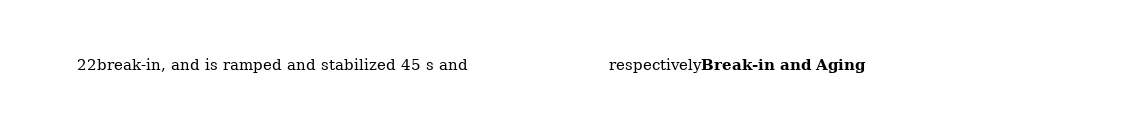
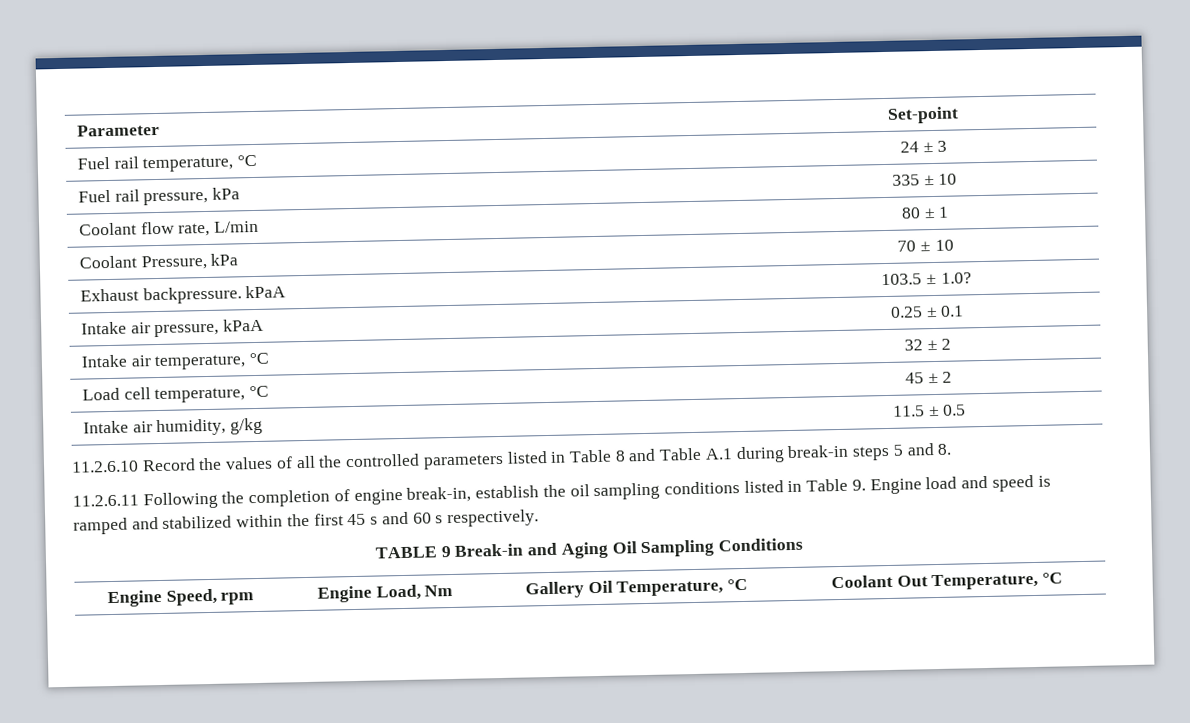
[77,58,866,73] 22break-in, and is ramped and stabilized 45 s and respectivelyBreak-in and Aging -> [76,123,160,137] [887,106,959,124] [76,154,258,173] [899,140,948,153] [77,187,241,206] [891,173,958,186] [78,220,260,237] [900,206,950,219] [78,253,239,271] [897,239,954,252] [79,285,287,305] [881,272,972,286] [80,318,265,338] [889,305,965,318] [80,352,270,371] [903,338,952,351] [81,385,270,404] [904,371,953,384] [82,417,264,437] [891,404,967,417] [71,443,952,473] [72,474,1051,510] [73,509,539,535] [374,537,804,559] [106,588,255,608] [316,584,454,603] [524,578,749,599] [830,572,1064,591] Parameter | Set-point // Fuel rail temperature, °C | 24 ± 3 // Fuel rail pressure, kPa | 335 ± 10 // Coolant flow rate, L/min | 80 ± 1 // Coolant Pressure, kPa | 70 ± 10 // Exhaust backpressure. kPaA | 103.5 ± 1.0? // Intake air pressure, kPaA | 0.25 ± 0.1 // Intake air temperature, °C | 32 ± 2 // Load cell temperature, °C | 45 ± 2 // Intake air humidity, g/kg | 11.5 ± 0.5 // 11.2.6.10 Record the values of all the controlled parameters listed in Table 8 and Table A.1 during break-in steps 5 and 8. // 11.2.6.11 Following the completion of engine break-in, establish the oil sampling conditions listed in Table 9. Engine load and speed is ramped and stabilized within the first 45 s and 60 s respectively. // TABLE 9 Break-in and Aging Oil Sampling Conditions // Engine Speed, rpm | Engine Load, Nm | Gallery Oil Temperature, °C | Coolant Out Temperature, °C

